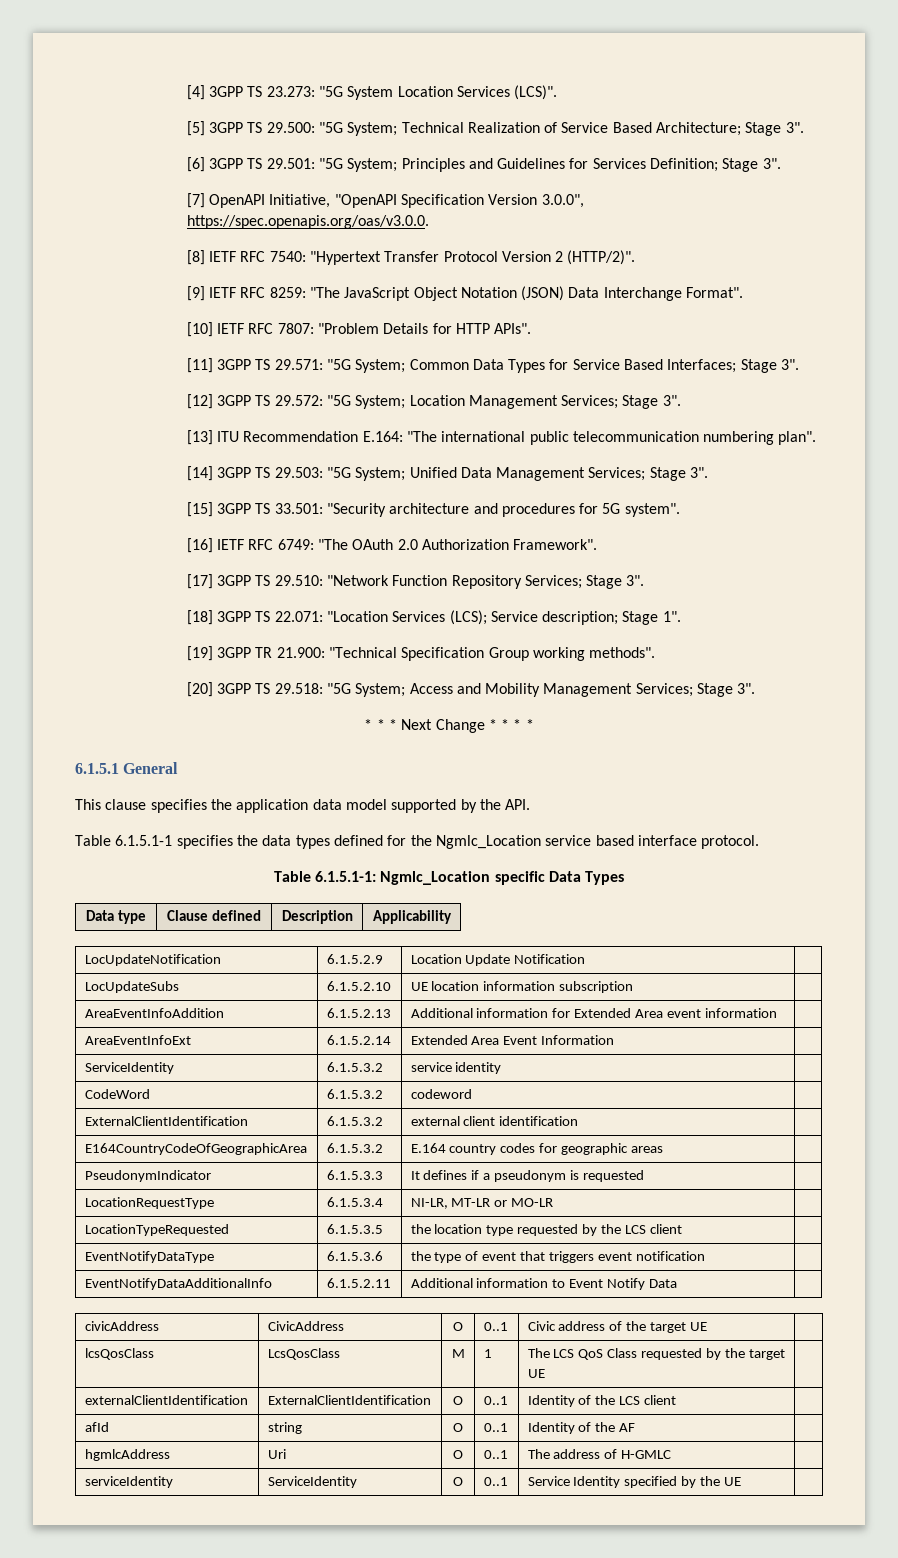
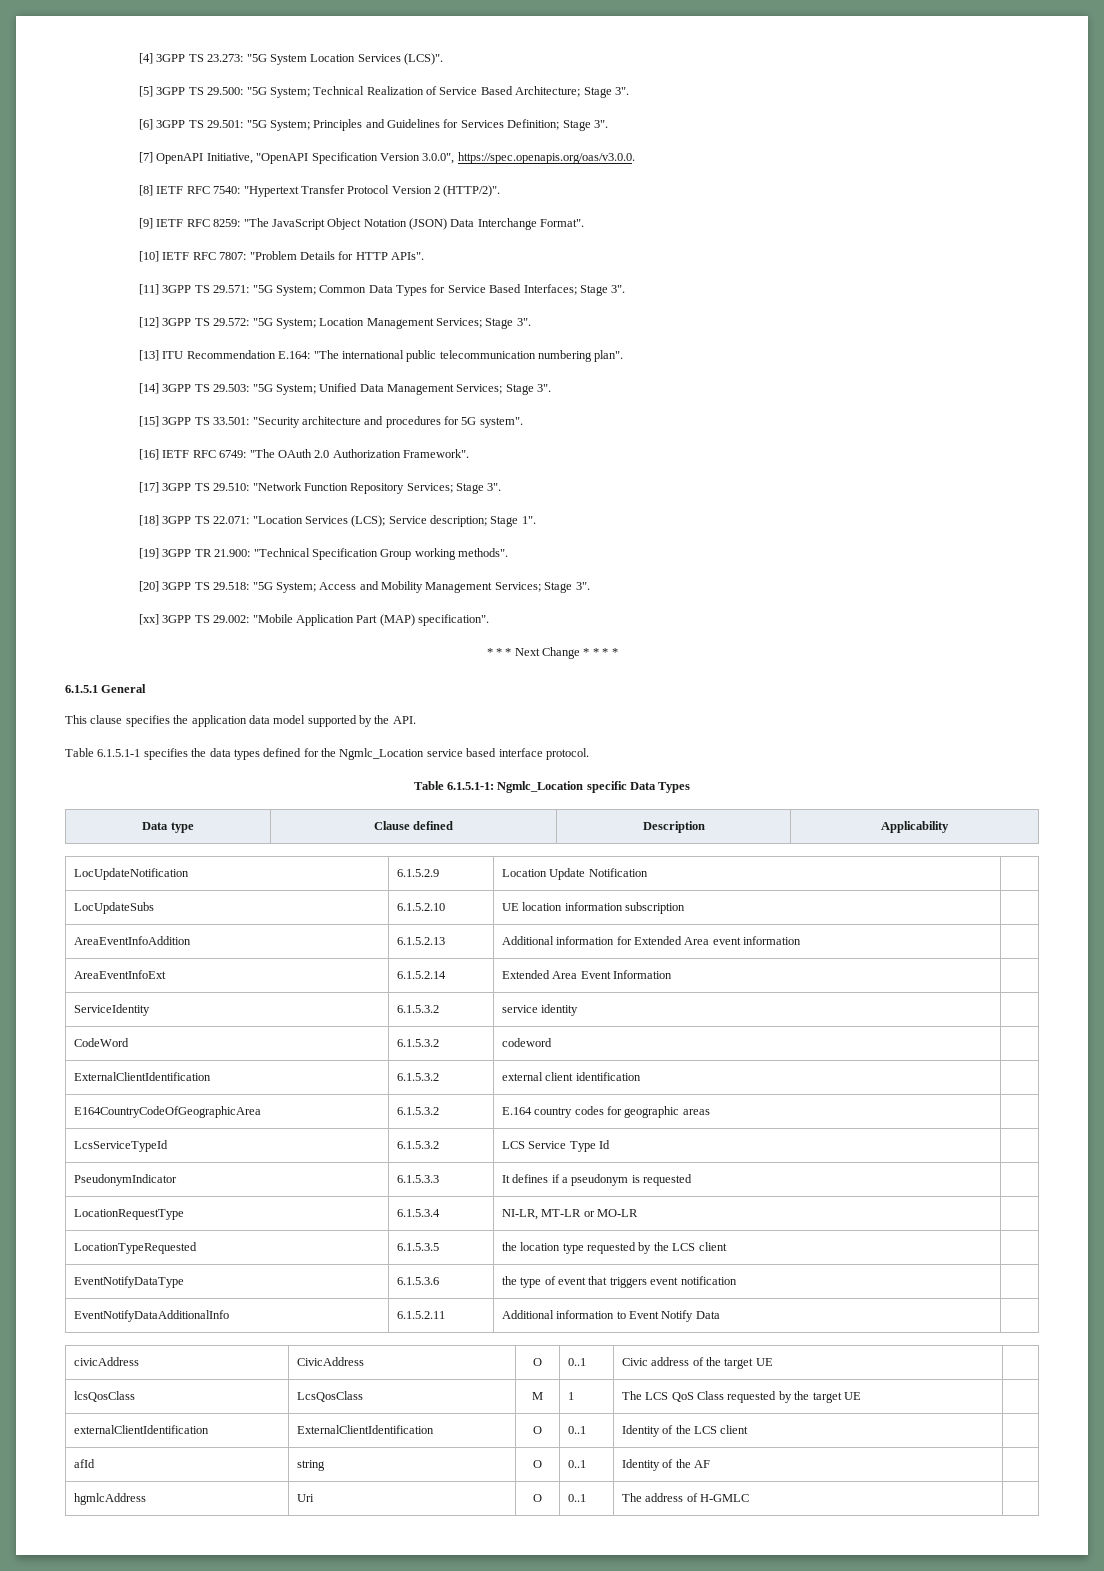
(756, 688) none -> [139,614,490,626] // [xx] 3GPP TS 29.002: "Mobile Application Part (MAP) specification".
(664, 1149) none -> [73,1140,168,1152] [396,1141,439,1149] [501,1140,611,1152] // LcsServiceTypeId | 6.1.5.3.2 | LCS Service Type Id |
[84,1476,173,1488] [267,1476,357,1488] [453,1477,463,1486] [483,1477,508,1486] [527,1476,742,1488] // serviceIdentity | ServiceIdentity | O | 0..1 | Service Identity specified by the UE | -> (750, 1498) none

